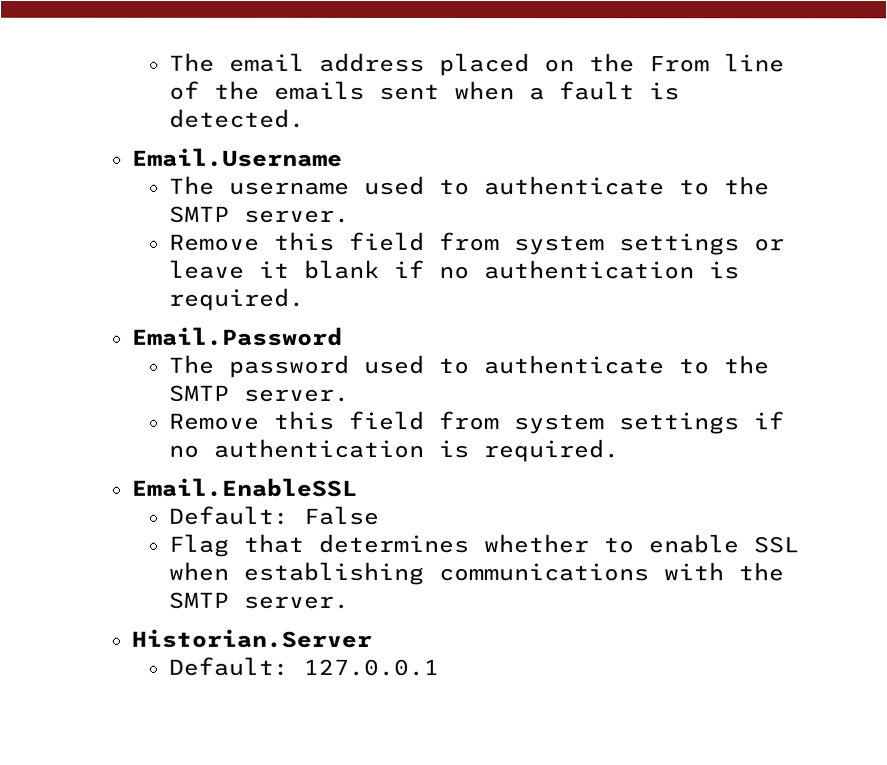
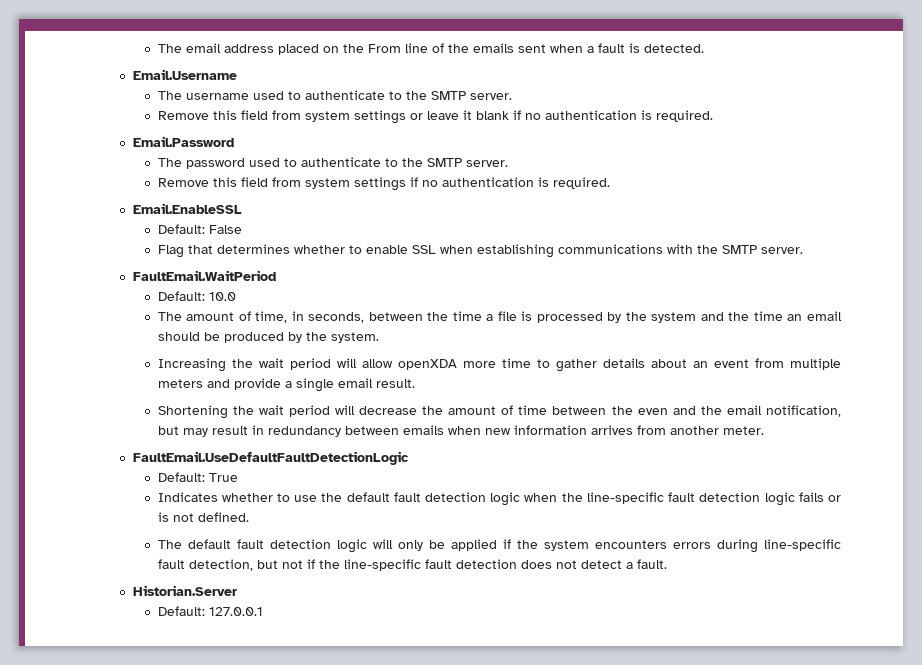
(350, 602) none -> [132,270,276,281] [157,291,236,301] [157,311,842,323] [157,332,379,343] [157,358,842,372] [157,378,415,392] [157,405,842,419] [157,425,764,437] [132,451,409,465] [157,472,238,482] [157,492,842,506] [157,512,249,522] [157,539,841,553] [157,559,667,571] // FaultEmail.WaitPeriod // Default: 10.0 // The amount of time, in seconds, between the time a file is processed by the system and the time an email should be produced by the system. // Increasing the wait period will allow openXDA more time to gather details about an event from multiple meters and provide a single email result. // Shortening the wait period will decrease the amount of time between the even and the email notification, but may result in redundancy between emails when new information arrives from another meter. // FaultEmail.UseDefaultFaultDetectionLogic // Default: True // Indicates whether to use the default fault detection logic when the line-specific fault detection logic fails or is not defined. // The default fault detection logic will only be applied if the system encounters errors during line-specific fault detection, but not if the line-specific fault detection does not detect a fault.

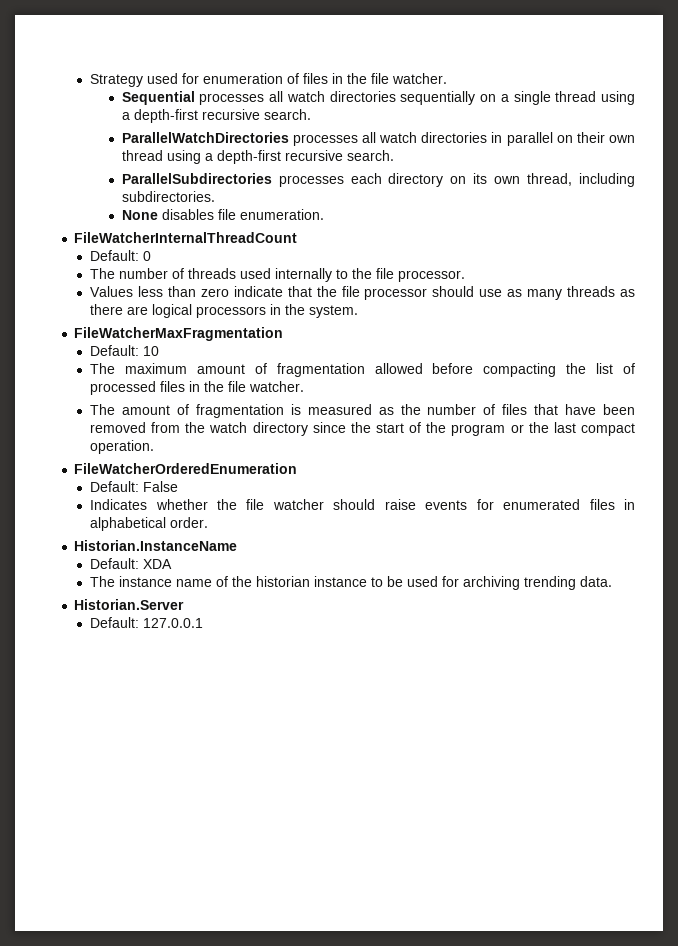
[157,43,704,55] [132,69,237,80] [157,90,512,100] [157,110,713,124] [132,136,234,147] [157,157,508,169] [157,177,610,191] [132,203,242,214] [157,224,242,234] [157,244,803,258] [132,270,276,281] [157,291,236,301] [157,311,842,323] [157,332,379,343] [157,358,842,372] [157,378,415,392] [157,405,842,419] [157,425,764,437] [132,451,409,465] [157,472,238,482] [157,492,842,506] [157,512,249,522] [157,539,841,553] [157,559,667,571] The email address placed on the From line of the emails sent when a fault is detected. // Email.Username // The username used to authenticate to the SMTP server. // Remove this field from system settings or leave it blank if no authentication is required. // Email.Password // The password used to authenticate to the SMTP server. // Remove this field from system settings if no authentication is required. // Email.EnableSSL // Default: False // Flag that determines whether to enable SSL when establishing communications with the SMTP server. // FaultEmail.WaitPeriod // Default: 10.0 // The amount of time, in seconds, between the time a file is processed by the system and the time an email should be produced by the system. // Increasing the wait period will allow openXDA more time to gather details about an event from multiple meters and provide a single email result. // Shortening the wait period will decrease the amount of time between the even and the email notification, but may result in redundancy between emails when new information arrives from another meter. // FaultEmail.UseDefaultFaultDetectionLogic // Default: True // Indicates whether to use the default fault detection logic when the line-specific fault detection logic fails or is not defined. // The default fault detection logic will only be applied if the system encounters errors during line-specific fault detection, but not if the line-specific fault detection does not detect a fault. -> [90,73,448,87] [121,91,636,105] [121,109,311,123] [121,132,635,146] [121,150,394,164] [121,173,636,187] [121,191,215,202] [121,209,324,220] [74,232,298,243] [90,250,152,261] [90,268,466,282] [90,286,636,300] [90,304,359,318] [74,327,284,341] [90,345,160,356] [90,363,635,377] [90,381,305,395] [90,404,635,418] [90,422,636,436] [90,440,155,454] [74,463,298,474] [90,481,179,492] [90,499,635,510] [90,517,209,531] [74,540,238,551] [90,558,173,569] [90,576,613,590] Strategy used for enumeration of files in the file watcher. // Sequential processes all watch directories sequentially on a single thread using a depth-first recursive search. // ParallelWatchDirectories processes all watch directories in parallel on their own thread using a depth-first recursive search. // ParallelSubdirectories processes each directory on its own thread, including subdirectories. // None disables file enumeration. // FileWatcherInternalThreadCount // Default: 0 // The number of threads used internally to the file processor. // Values less than zero indicate that the file processor should use as many threads as there are logical processors in the system. // FileWatcherMaxFragmentation // Default: 10 // The maximum amount of fragmentation allowed before compacting the list of processed files in the file watcher. // The amount of fragmentation is measured as the number of files that have been removed from the watch directory since the start of the program or the last compact operation. // FileWatcherOrderedEnumeration // Default: False // Indicates whether the file watcher should raise events for enumerated files in alphabetical order. // Historian.InstanceName // Default: XDA // The instance name of the historian instance to be used for archiving trending data.

